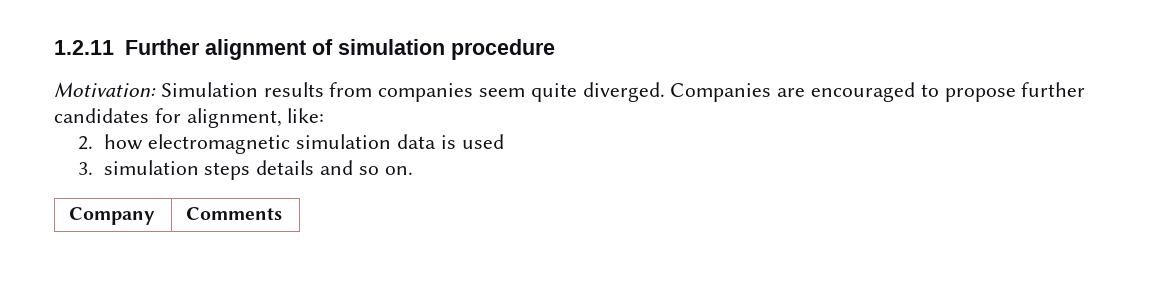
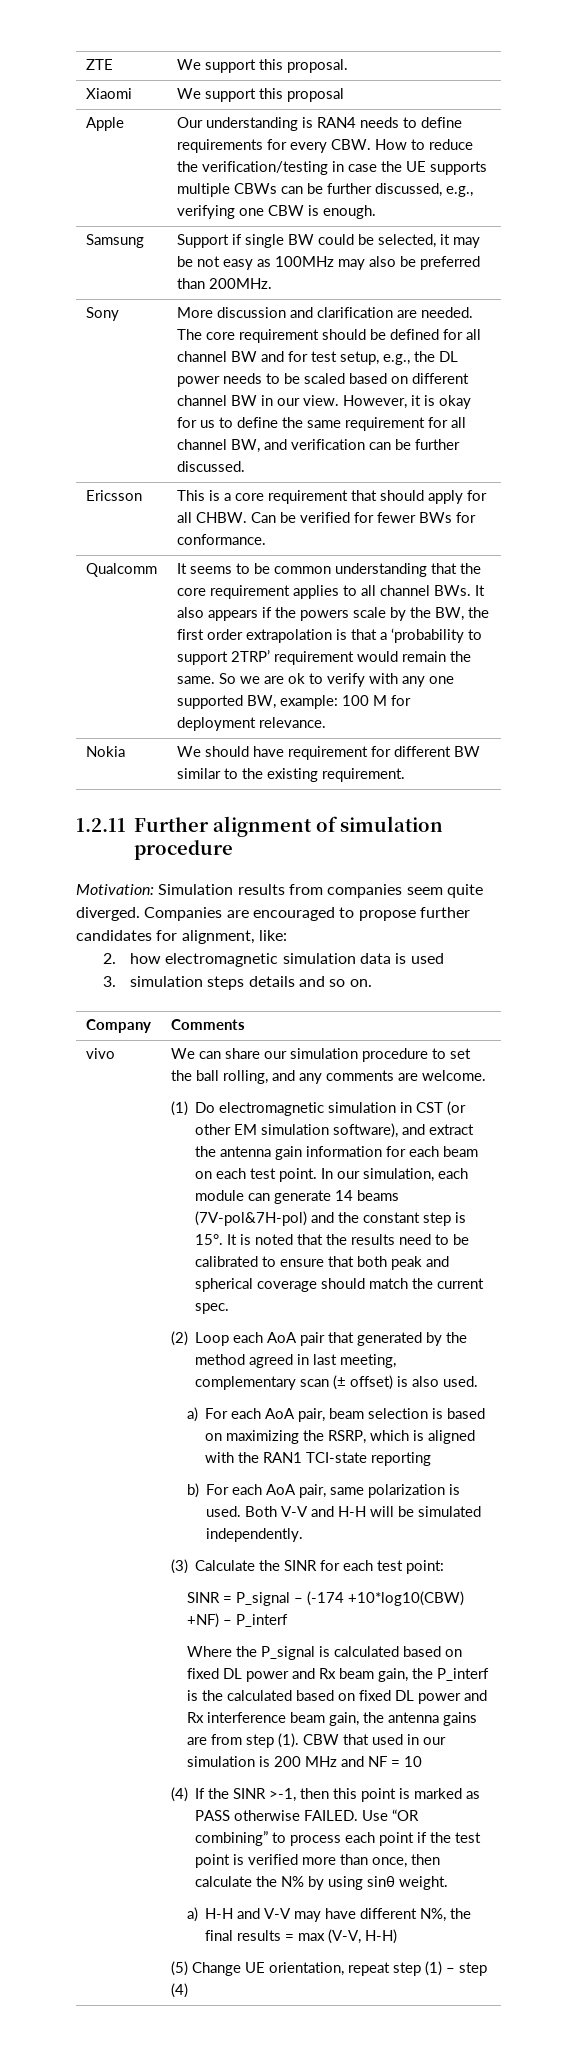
(54, 47) none -> [85,59,113,70] [176,59,348,73] [85,88,132,99] [176,88,344,102] [85,117,124,131] [176,117,462,131] [176,139,473,153] [176,161,487,175] [176,183,473,197] [176,205,376,219] [85,234,144,248] [176,234,480,248] [176,256,480,270] [176,278,272,289] [85,307,119,321] [176,307,473,318] [176,329,481,343] [176,351,458,365] [176,373,469,387] [176,395,471,409] [176,417,466,431] [176,439,460,453] [176,461,245,472] [85,490,142,501] [176,490,487,504] [176,512,476,523] [176,534,266,545] [85,563,157,577] [176,563,481,577] [176,585,485,599] [176,607,489,621] [176,628,482,643] [176,650,471,665] [176,673,454,687] [176,695,411,709] [176,717,326,731] [85,746,125,757] [176,746,480,760] [176,768,405,782] ZTE | We support this proposal. // Xiaomi | We support this proposal // Apple | Our understanding is RAN4 needs to define requirements for every CBW. How to reduce the verification/testing in case the UE supports multiple CBWs can be further discussed, e.g., verifying one CBW is enough. // Samsung | Support if single BW could be selected, it may be not easy as 100MHz may also be preferred than 200MHz. // Sony | More discussion and clarification are needed. The core requirement should be defined for all channel BW and for test setup, e.g., the DL power needs to be scaled based on different channel BW in our view. However, it is okay for us to define the same requirement for all channel BW, and verification can be further discussed. // Ericsson | This is a core requirement that should apply for all CHBW. Can be verified for fewer BWs for conformance. // Qualcomm | It seems to be common understanding that the core requirement applies to all channel BWs. It also appears if the powers scale by the BW, the first order extrapolation is that a ‘probability to support 2TRP’ requirement would remain the same. So we are ok to verify with any one supported BW, example: 100 M for deployment relevance. // Nokia | We should have requirement for different BW similar to the existing requirement. //
(283, 213) none -> [85,1048,115,1059] [170,1048,471,1062] [170,1070,486,1084] [170,1101,467,1116] [195,1123,475,1138] [195,1146,479,1160] [195,1168,469,1182] [195,1190,400,1204] [195,1211,467,1226] [195,1234,470,1245] [195,1256,450,1270] [195,1278,485,1292] [195,1303,230,1314] [170,1331,468,1346] [195,1354,397,1368] [195,1375,479,1390] [187,1407,486,1422] [205,1430,476,1444] [205,1452,432,1466] [187,1483,461,1498] [206,1506,482,1517] [206,1528,304,1542] [170,1559,445,1574] [187,1591,465,1606] [187,1613,289,1628] [187,1646,463,1660] [187,1668,490,1682] [187,1690,488,1704] [187,1712,478,1726] [187,1733,447,1748] [187,1756,423,1767] [170,1787,481,1802] [195,1809,420,1821] [195,1831,482,1846] [195,1854,441,1868] [195,1876,449,1890] [187,1907,472,1922] [205,1929,398,1944] [170,1961,487,1976] [170,1983,188,1998] // vivo | We can share our simulation procedure to set the ball rolling, and any comments are welcome. // (1) Do electromagnetic simulation in CST (or other EM simulation software), and extract the antenna gain information for each beam on each test point. In our simulation, each module can generate 14 beams (7V-pol&7H-pol) and the constant step is 15°. It is noted that the results need to be calibrated to ensure that both peak and spherical coverage should match the current spec. // (2) Loop each AoA pair that generated by the method agreed in last meeting, complementary scan (± offset) is also used. // a) For each AoA pair, beam selection is based on maximizing the RSRP, which is aligned with the RAN1 TCI-state reporting // b) For each AoA pair, same polarization is used. Both V-V and H-H will be simulated independently. // (3) Calculate the SINR for each test point: // SINR = P_signal – (-174 +10*log10(CBW) +NF) – P_interf // Where the P_signal is calculated based on fixed DL power and Rx beam gain, the P_interf is the calculated based on fixed DL power and Rx interference beam gain, the antenna gains are from step (1). CBW that used in our simulation is 200 MHz and NF = 10 // (4) If the SINR >-1, then this point is marked as PASS otherwise FAILED. Use “OR combining” to process each point if the test point is verified more than once, then calculate the N% by using sinθ weight. // a) H-H and V-V may have different N%, the final results = max (V-V, H-H) // (5) Change UE orientation, repeat step (1) – step (4)

